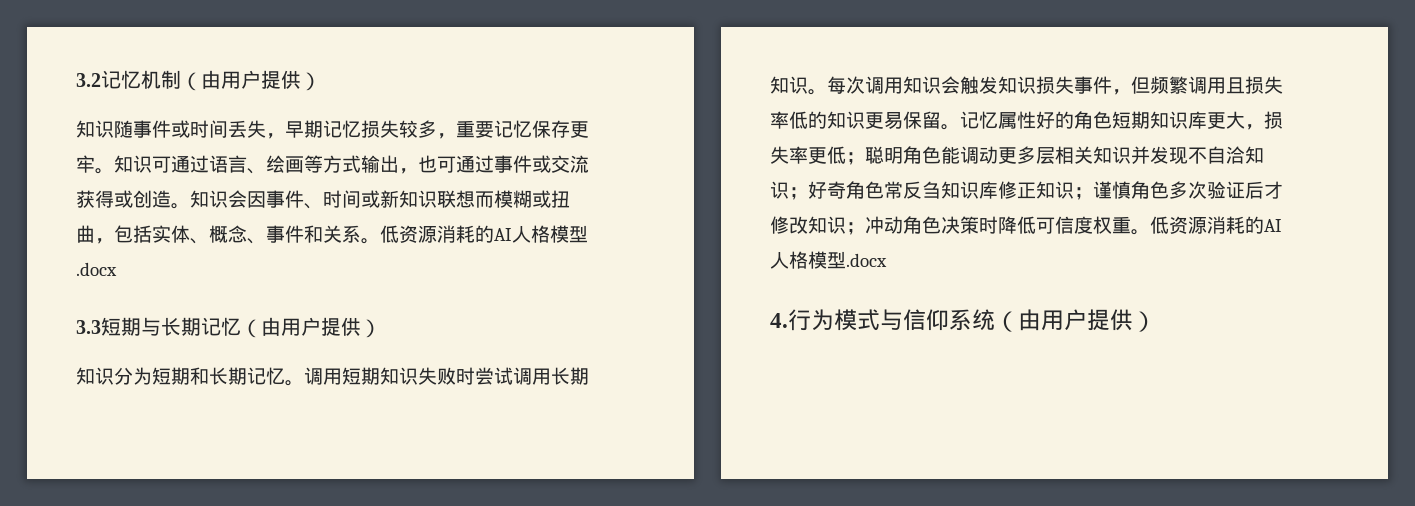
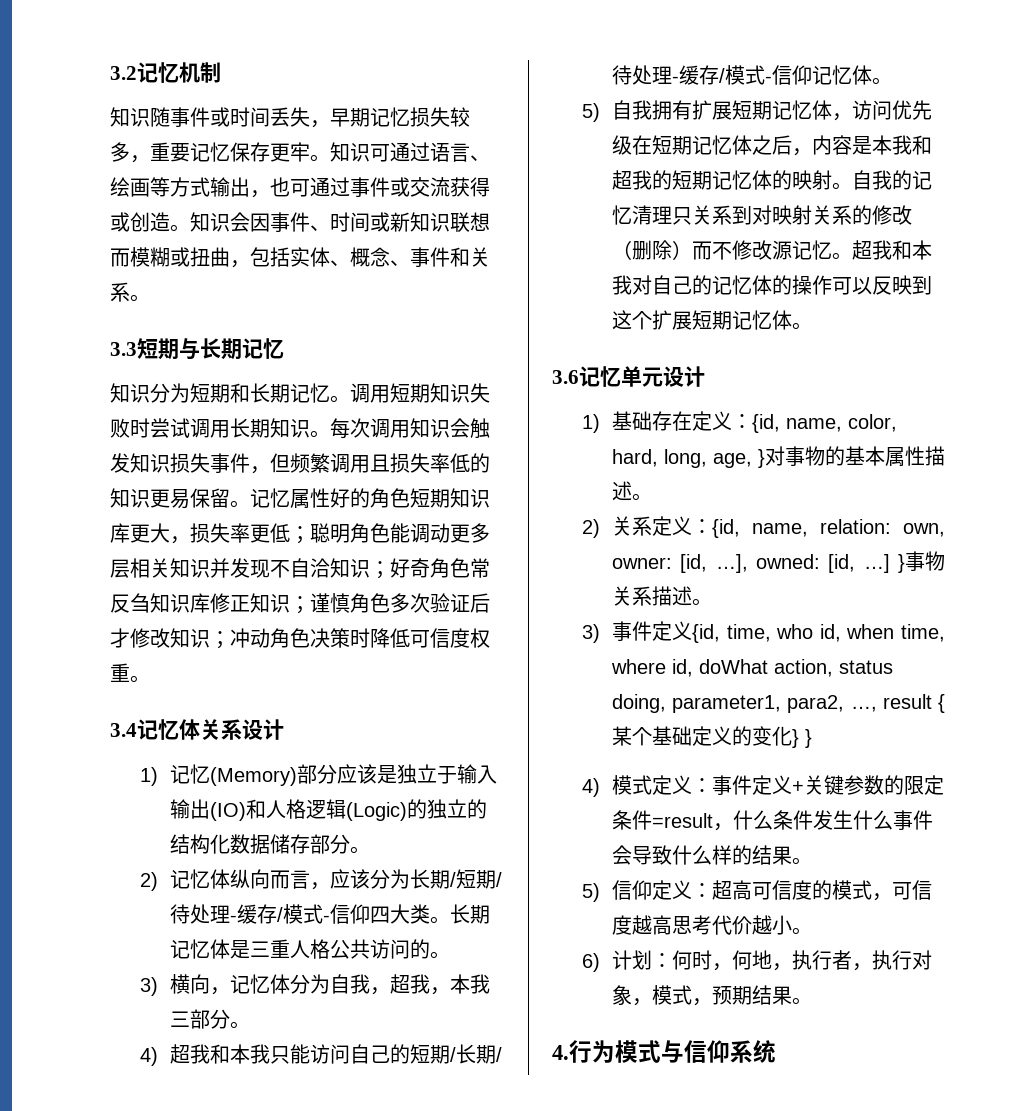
[181,70,321,91] （由用户提供） -> (221, 72) none
[380,225,588,243] [76,262,117,276] 低资源消耗的AI人格模型.docx -> (150, 298) none
[241,317,381,338] （由用户提供） -> (284, 348) none
[1150,216,1282,234] [770,251,887,269] 低资源消耗的AI人格模型.docx -> [110,719,284,740] [139,764,497,786] [169,799,487,821] [169,834,370,854] [139,869,502,891] [169,904,490,924] [169,939,450,959] [139,974,490,996] [169,1009,250,1029] [139,1044,502,1066] [611,65,892,85] [581,100,932,122] [611,135,932,156] [611,170,932,190] [611,205,912,225] [611,240,932,260] [611,275,932,295] [611,310,812,330] [552,366,705,387] [581,411,897,433] [611,446,945,468] [611,481,652,501] [581,516,945,538] [611,551,946,573] [611,586,712,606] [581,621,945,643] [610,659,893,677] [611,694,945,713] [611,726,812,748] [581,775,944,797] [611,810,933,831] [611,845,812,865] [581,880,932,902] [611,915,812,935] [581,950,932,972] [611,985,812,1006] // 3.4记忆体关系设计 // 1)记忆(Memory)部分应该是独立于输入输出(IO)和人格逻辑(Logic)的独立的结构化数据储存部分。 // 2)记忆体纵向而言，应该分为长期/短期/待处理-缓存/模式-信仰四大类。长期记忆体是三重人格公共访问的。 // 3)横向，记忆体分为自我，超我，本我三部分。 // 4)超我和本我只能访问自己的短期/长期/待处理-缓存/模式-信仰记忆体。 // 5)自我拥有扩展短期记忆体，访问优先级在短期记忆体之后，内容是本我和超我的短期记忆体的映射。自我的记忆清理只关系到对映射关系的修改（删除）而不修改源记忆。超我和本我对自己的记忆体的操作可以反映到这个扩展短期记忆体。 // 3.6记忆单元设计 // 1)基础存在定义：{id, name, color, hard, long, age, }对事物的基本属性描述。 // 2)关系定义：{id, name, relation: own, owner: [id, …], owned: [id, …] }事物关系描述。 // 3)事件定义{id, time, who id, when time, where id, doWhat action, status doing, parameter1, para2, …, result {某个基础定义的变化} } // 4)模式定义：事件定义+关键参数的限定条件=result，什么条件发生什么事件会导致什么样的结果。 // 5)信仰定义：超高可信度的模式，可信度越高思考代价越小。 // 6)计划：何时，何地，执行者，执行对象，模式，预期结果。
[995,309,1156,332] （由用户提供） -> (776, 1051) none

